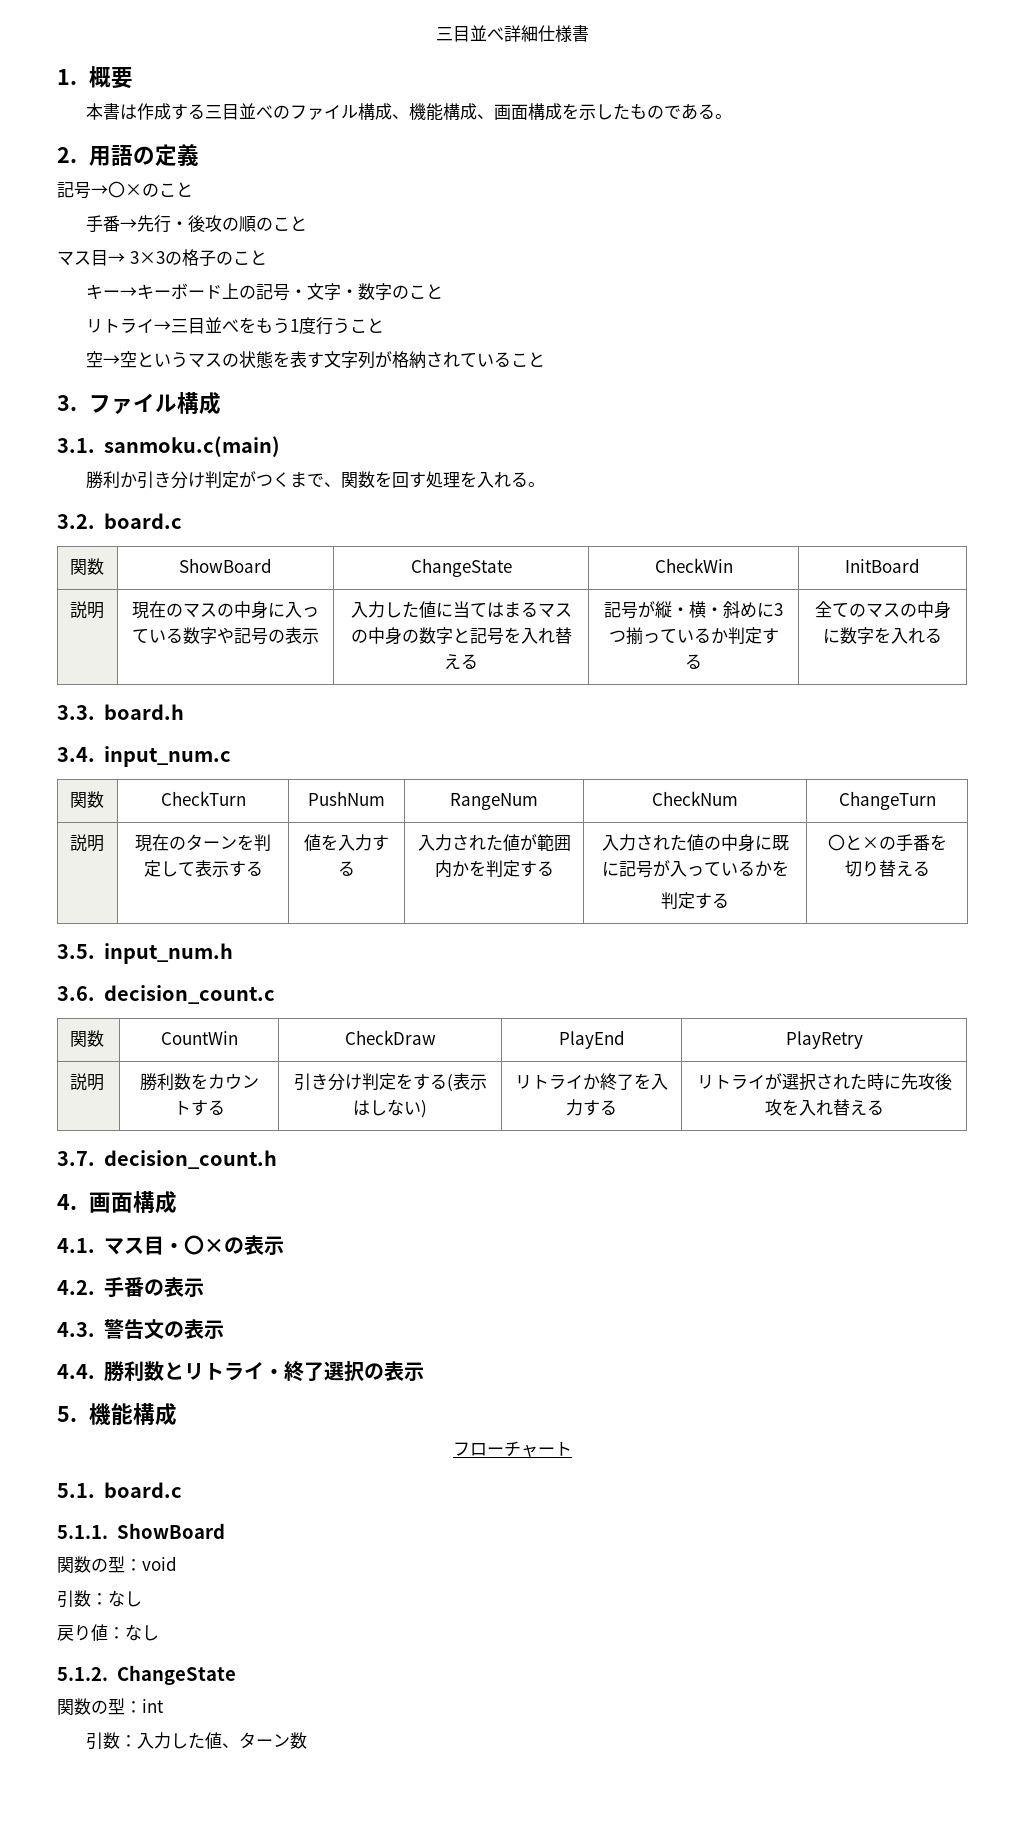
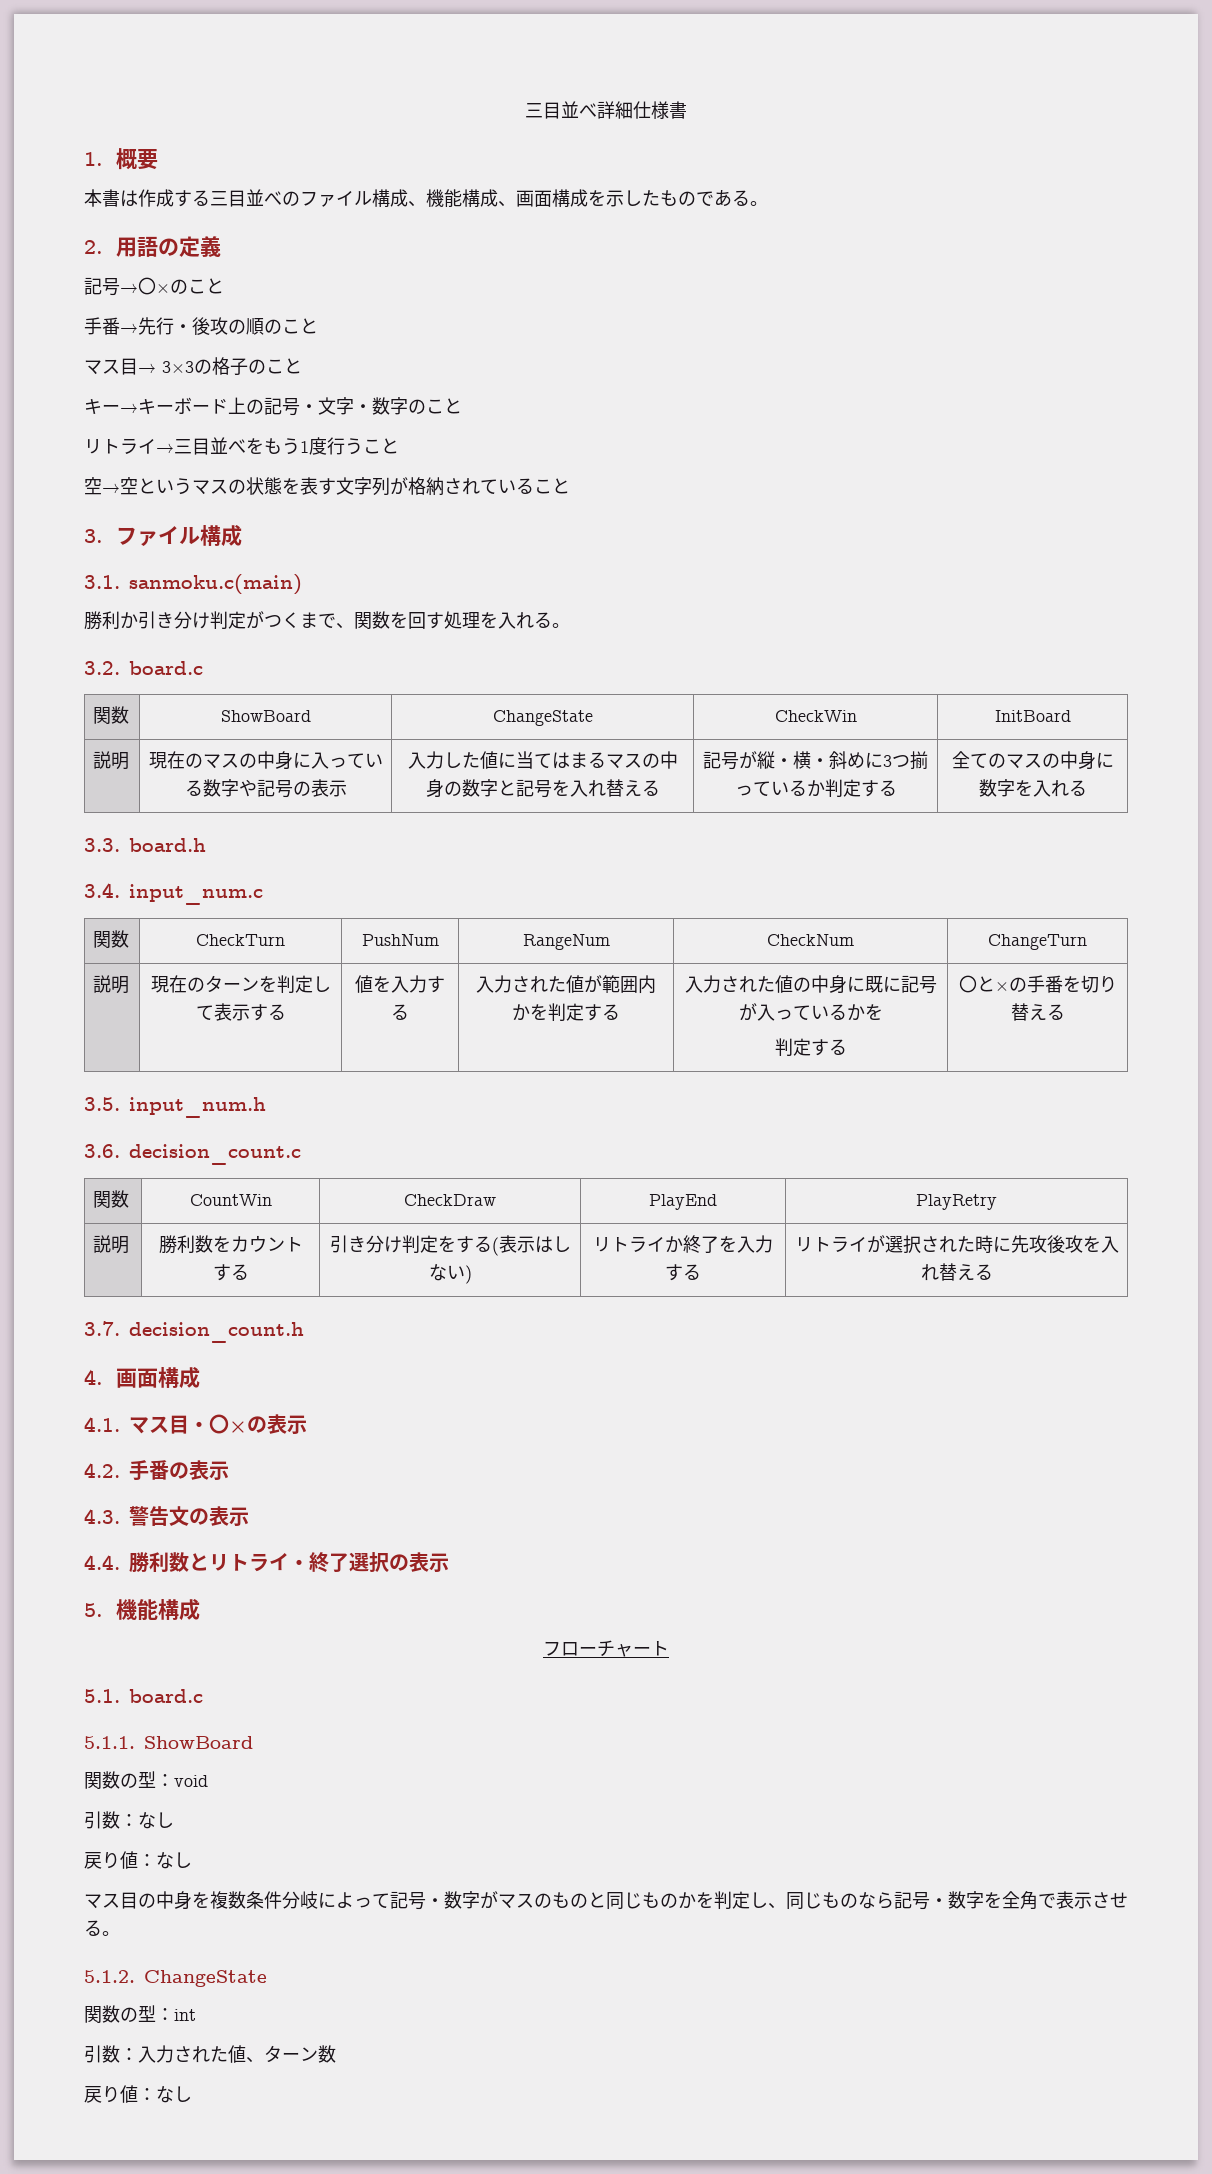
(159, 1633) none -> [84,1891,1128,1910] [84,1920,120,1936] // マス目の中身を複数条件分岐によって記号・数字がマスのものと同じものかを判定し、同じものなら記号・数字を全角で表示させる。
[170,1733,188,1749] し -> [174,2046,210,2063] され
(307, 1740) none -> [84,2085,192,2103] // 戻り値：なし

